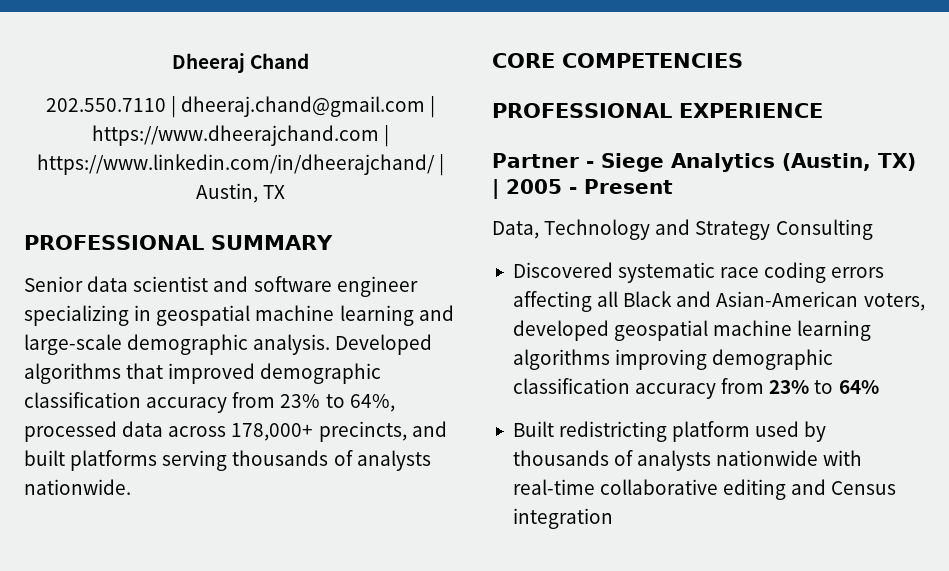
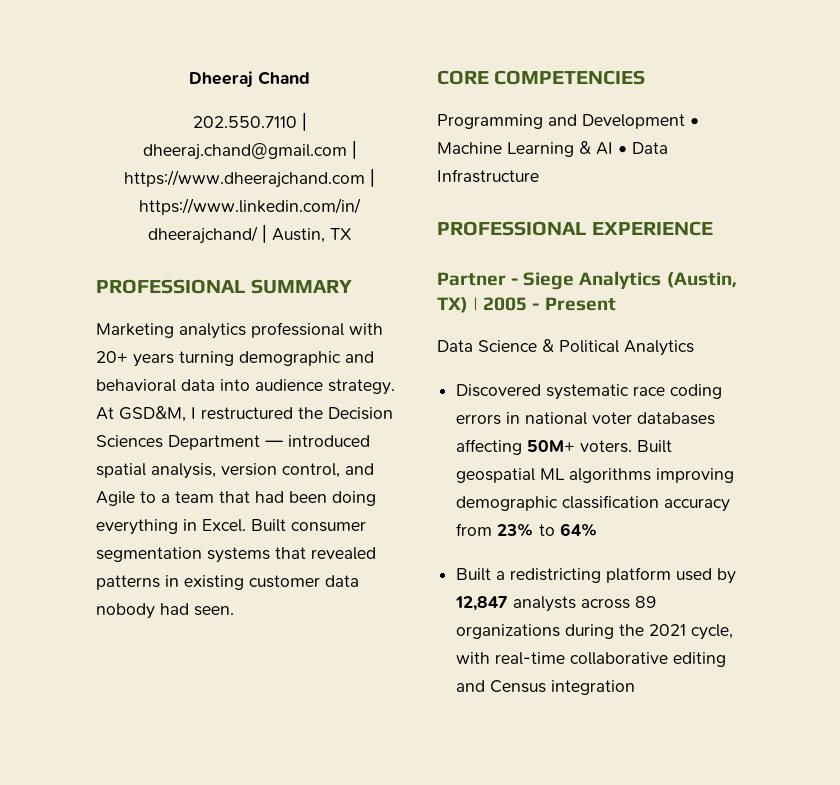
[24,276,418,297] [24,305,454,326] [24,334,433,355] [24,363,382,384] [24,392,395,413] [24,421,447,442] [24,450,431,471] [24,479,131,495] [492,53,743,68] Senior data scientist and software engineer specializing in geospatial machine learning and large-scale demographic analysis. Developed algorithms that improved demographic classification accuracy from 23% to 64%, processed data across 178,000+ precincts, and built platforms serving thousands of analysts nationwide. // CORE COMPETENCIES -> [96,322,383,339] [96,351,374,367] [96,379,395,395] [96,406,393,422] [96,435,370,450] [96,463,374,479] [96,491,376,506] [96,519,366,535] [96,547,376,563] [96,575,359,590] [96,603,234,619] [437,70,646,85] [437,114,699,129] [437,141,668,157] [437,169,539,183] Marketing analytics professional with 20+ years turning demographic and behavioral data into audience strategy. At GSD&M, I restructured the Decision Sciences Department — introduced spatial analysis, version control, and Agile to a team that had been doing everything in Excel. Built consumer segmentation systems that revealed patterns in existing customer data nobody had seen. // CORE COMPETENCIES // Programming and Development • Machine Learning & AI • Data Infrastructure
[492,219,873,240] Data, Technology and Strategy Consulting -> [437,339,694,356] Data Science & Political Analytics
[512,291,925,312] [512,320,872,341] affecting all Black and Asian-American voters, developed geospatial machine learning -> [506,412,716,425] [456,439,673,455] [456,468,566,483] in national voter databases affecting 50M+ voters. Built geospatial ML
(554, 429) none -> [496,571,506,580] a
[512,450,819,471] thousands of analysts nationwide -> [455,596,657,612] [456,624,734,640] 12,847 analysts across 89 organizations during the 2021 cycle,

